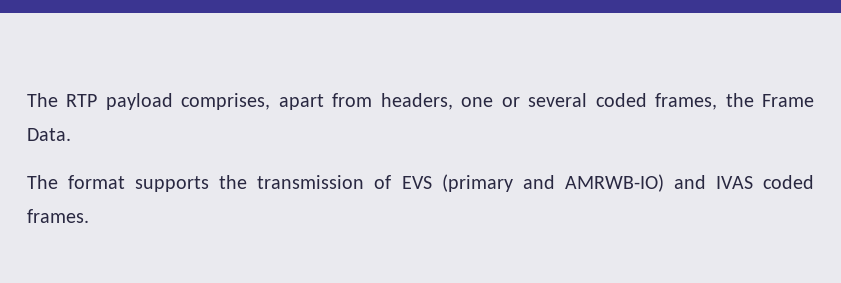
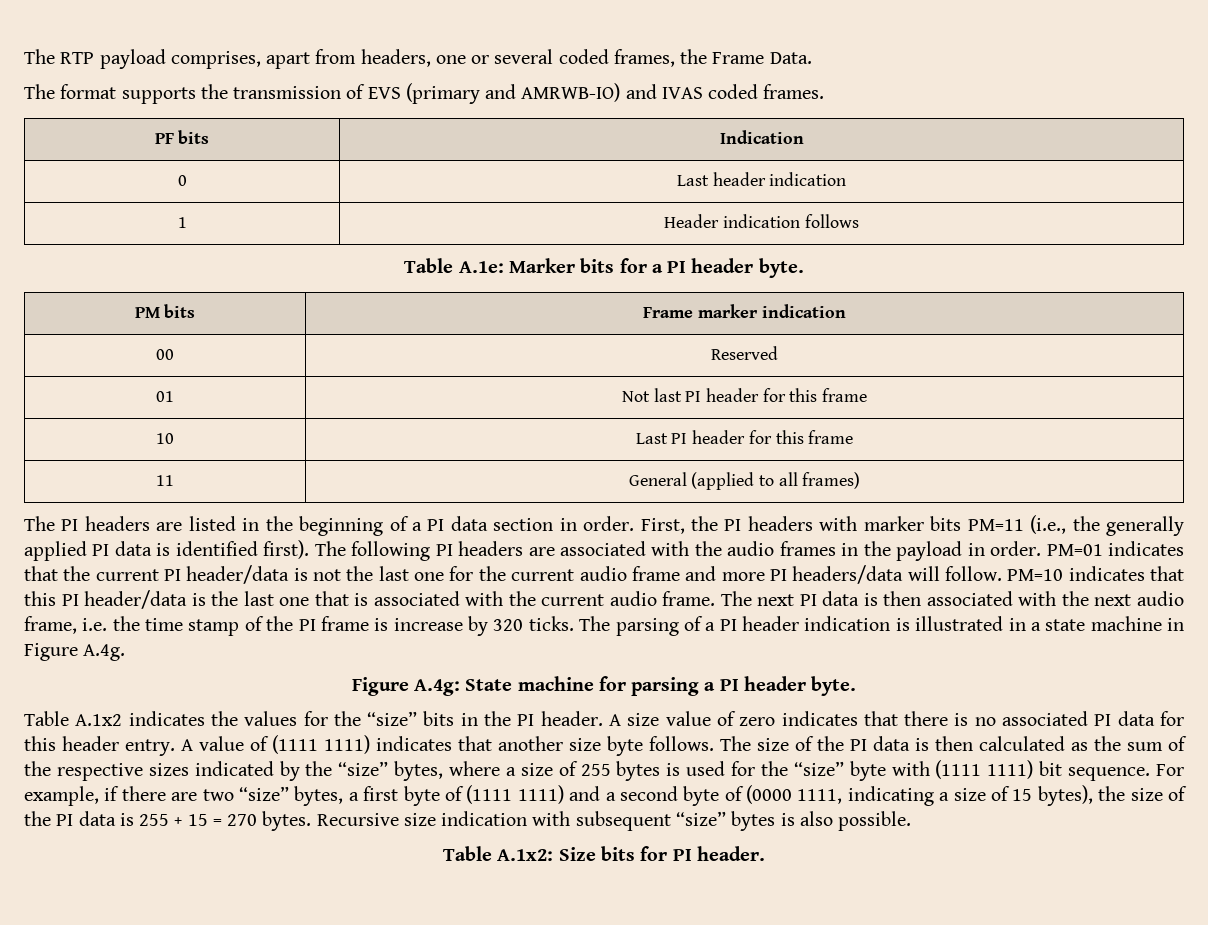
(89, 216) none -> [154,130,210,144] [719,130,804,144] [177,175,187,186] [676,172,847,186] [177,217,187,228] [664,214,859,228] [404,258,804,278] [134,304,196,318] [643,304,846,318] [156,349,174,360] [711,346,778,360] [156,391,174,402] [621,388,868,402] [156,433,174,444] [635,430,854,444] [156,475,174,486] [628,472,861,490] [24,515,1185,536] [24,540,1185,561] [24,565,1184,584] [24,590,1184,609] [24,616,1184,636] [24,643,126,661] [351,676,857,696] [24,711,1184,726] [24,735,1187,756] [24,760,1184,781] [24,785,1187,806] [24,811,912,831] [443,846,765,861] // PF bits | Indication // 0 | Last header indication // 1 | Header indication follows // Table A.1e: Marker bits for a PI header byte. // PM bits | Frame marker indication // 00 | Reserved // 01 | Not last PI header for this frame // 10 | Last PI header for this frame // 11 | General (applied to all frames) // The PI headers are listed in the beginning of a PI data section in order. First, the PI headers with marker bits PM=11 (i.e., the generally applied PI data is identified first). The following PI headers are associated with the audio frames in the payload in order. PM=01 indicates that the current PI header/data is not the last one for the current audio frame and more PI headers/data will follow. PM=10 indicates that this PI header/data is the last one that is associated with the current audio frame. The next PI data is then associated with the next audio frame, i.e. the time stamp of the PI frame is increase by 320 ticks. The parsing of a PI header indication is illustrated in a state machine in Figure A.4g. // Figure A.4g: State machine for parsing a PI header byte. // Table A.1x2 indicates the values for the “size” bits in the PI header. A size value of zero indicates that there is no associated PI data for this header entry. A value of (1111 1111) indicates that another size byte follows. The size of the PI data is then calculated as the sum of the respective sizes indicated by the “size” bytes, where a size of 255 bytes is used for the “size” byte with (1111 1111) bit sequence. For example, if there are two “size” bytes, a first byte of (1111 1111) and a second byte of (0000 1111, indicating a size of 15 bytes), the size of the PI data is 255 + 15 = 270 bytes. Recursive size indication with subsequent “size” bytes is also possible. // Table A.1x2: Size bits for PI header.

